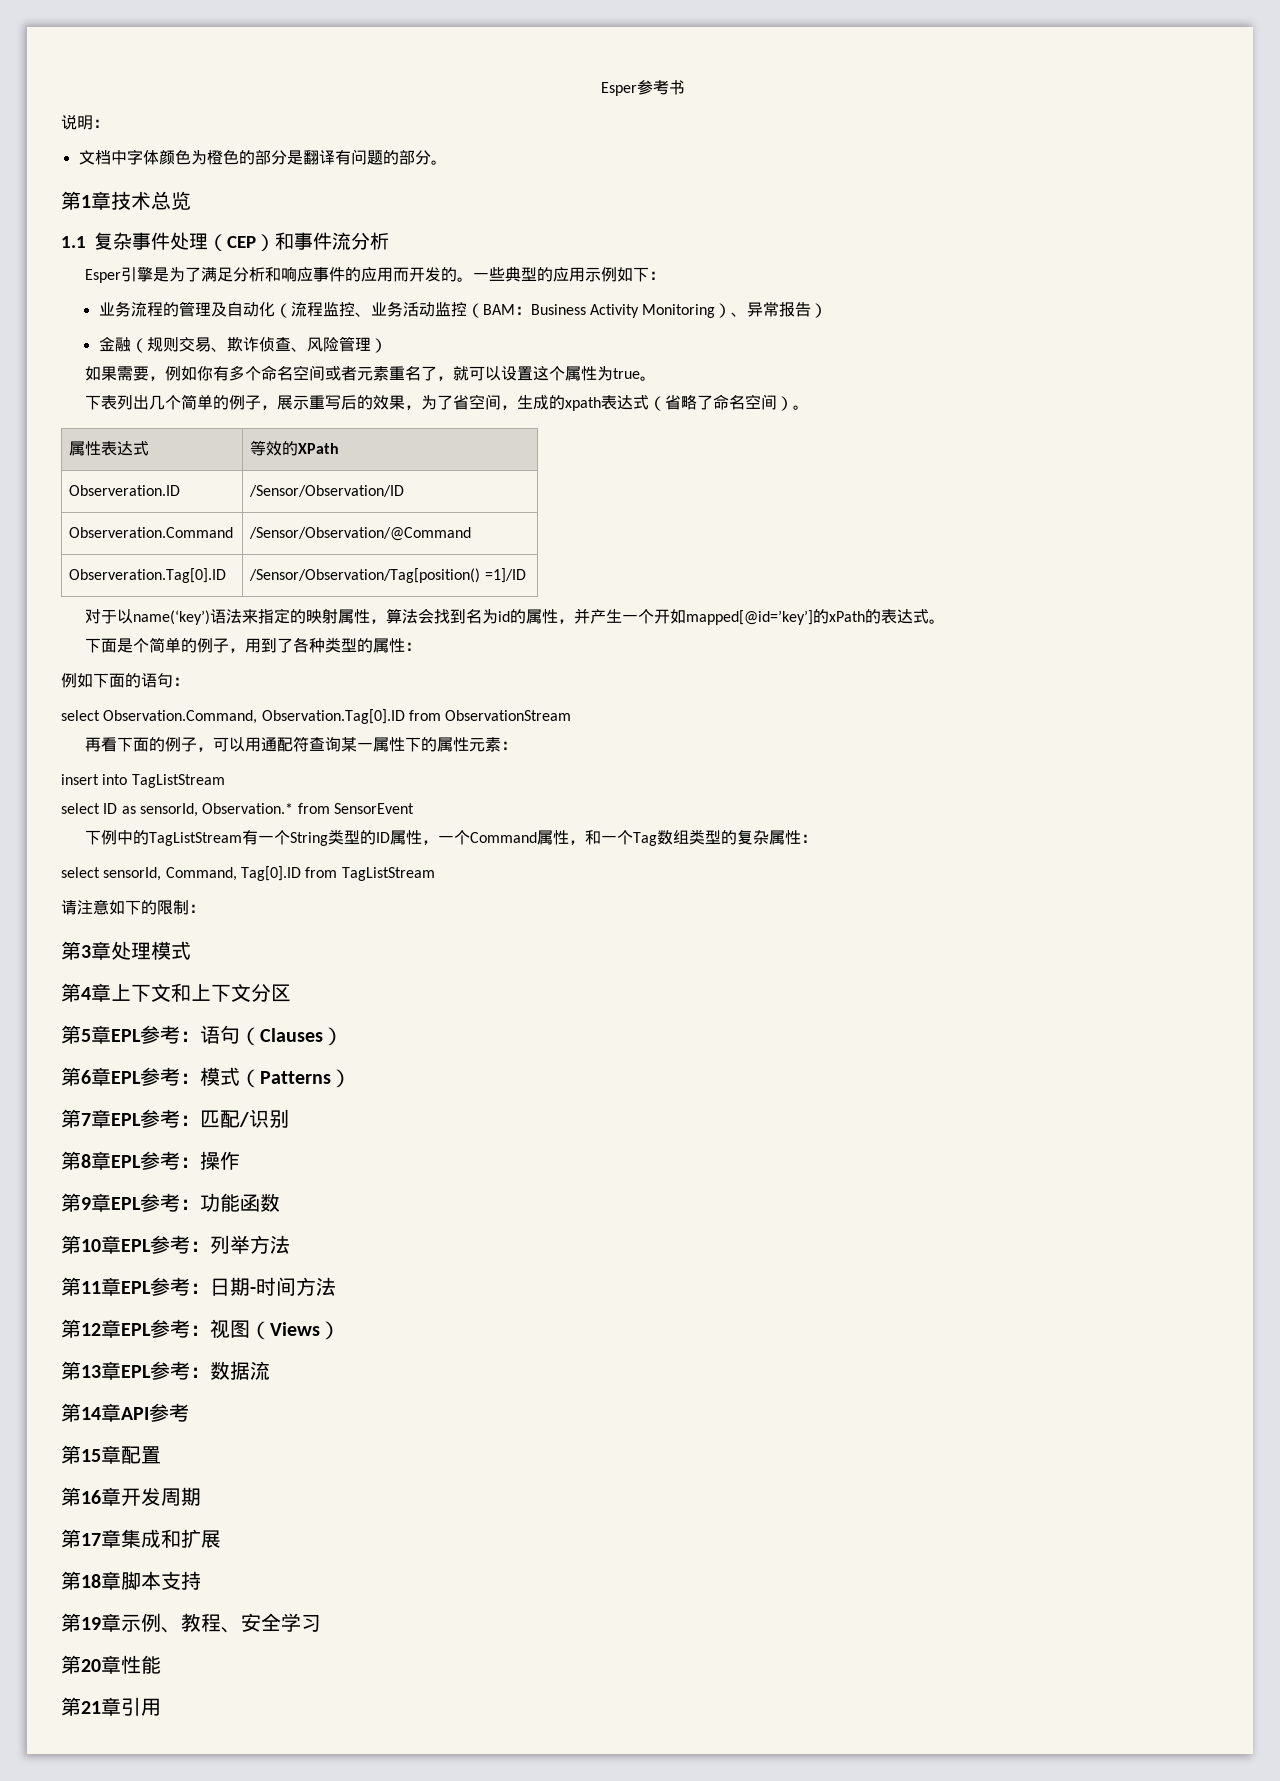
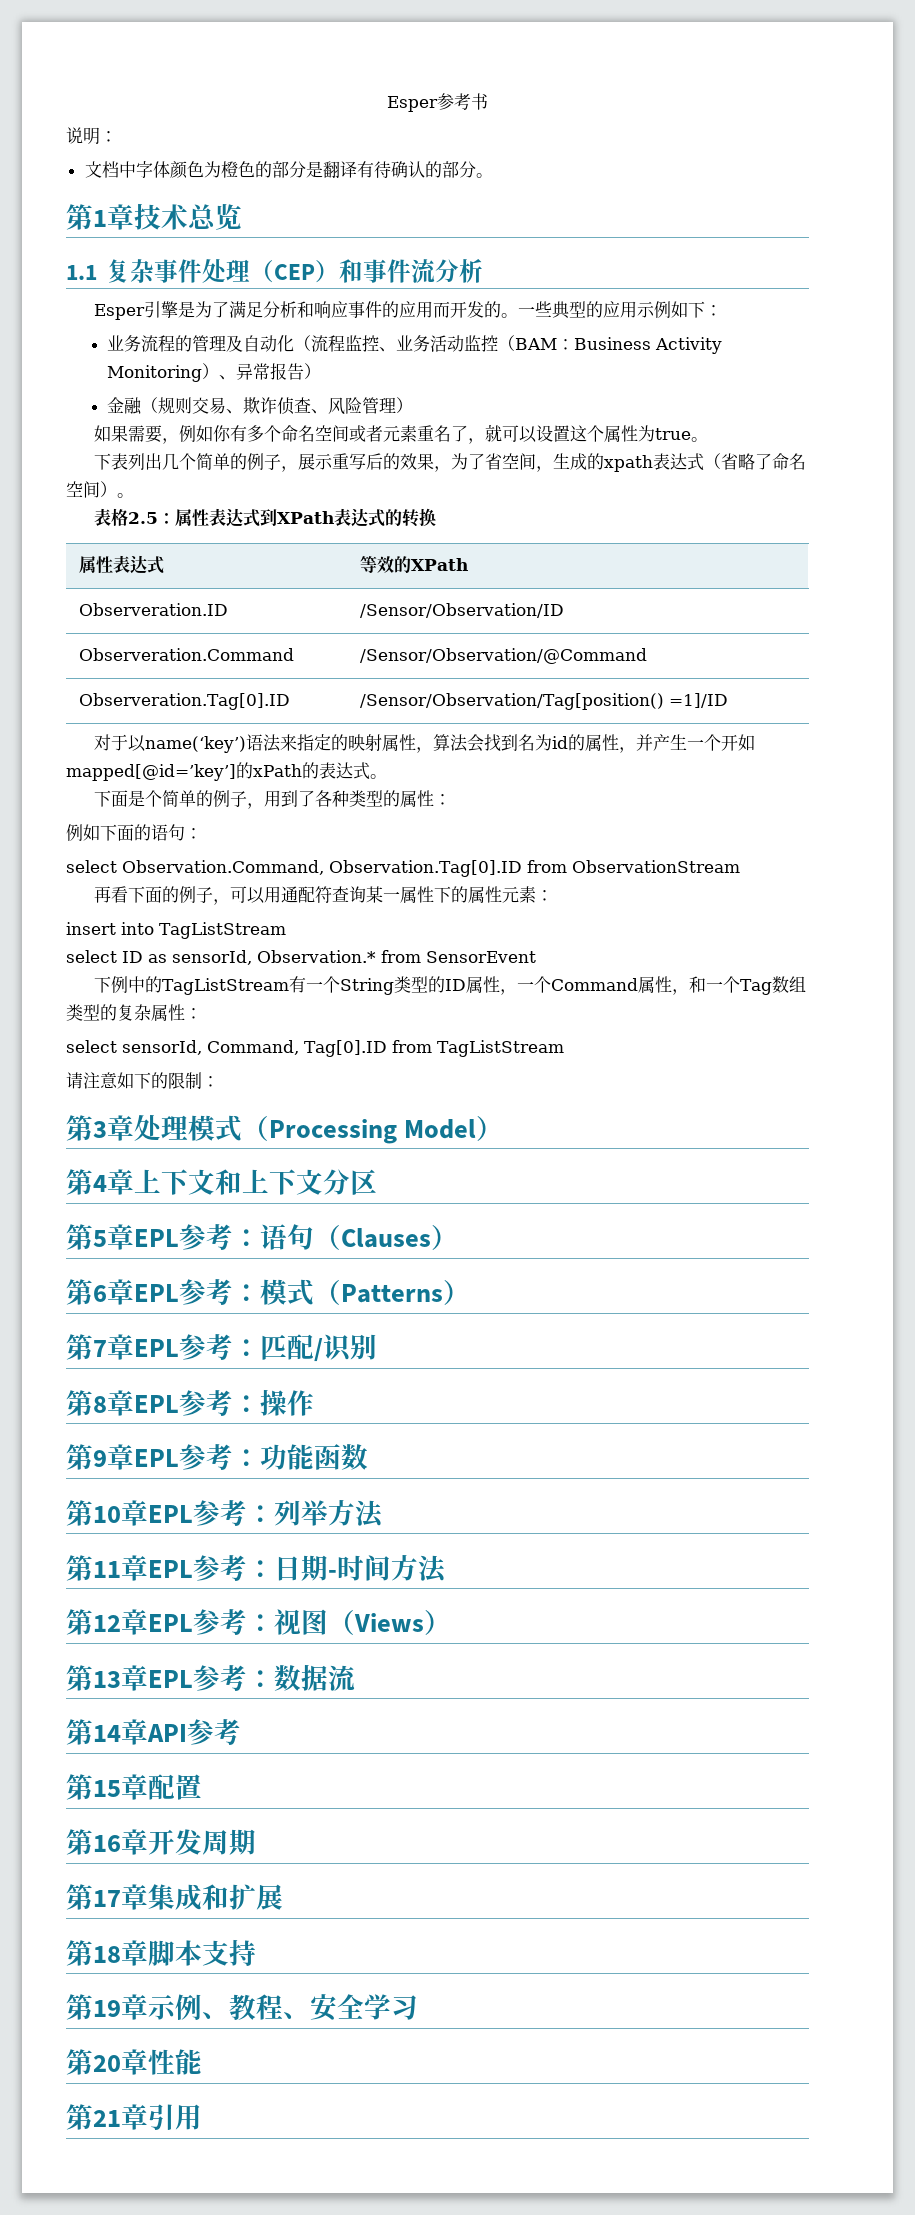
[350,149,383,165] 问题 -> [373,161,425,178] 待确认
(810, 407) none -> [93,508,436,527] // 表格2.5：属性表达式到XPath表达式的转换
(191, 950) none -> [242,1115,504,1144] （Processing Model）

